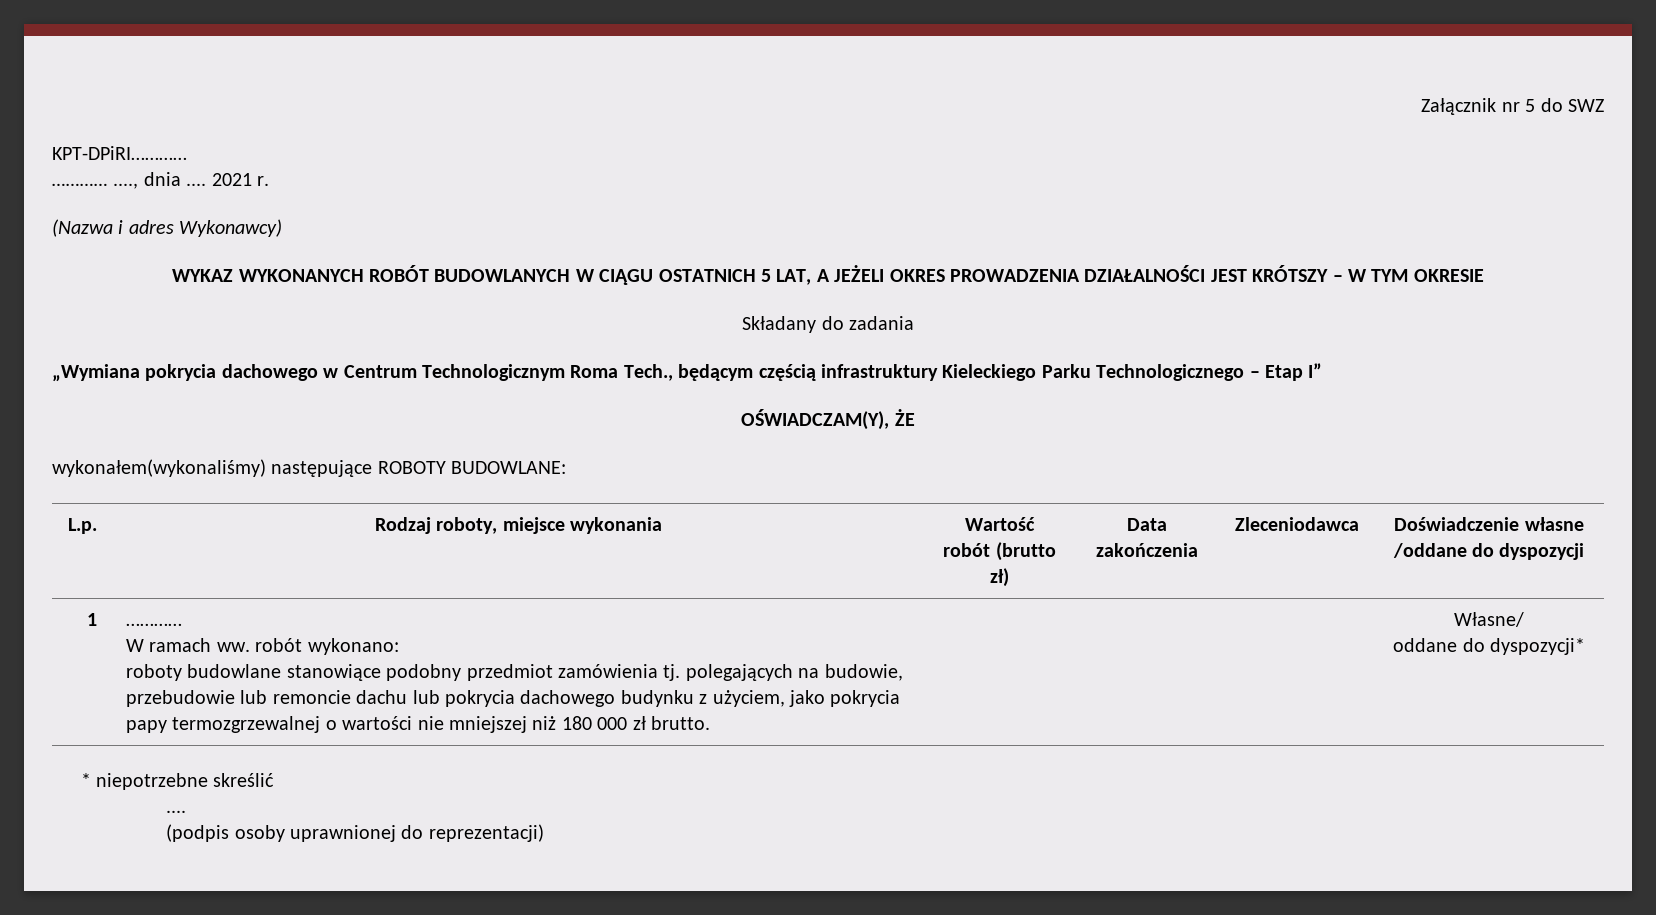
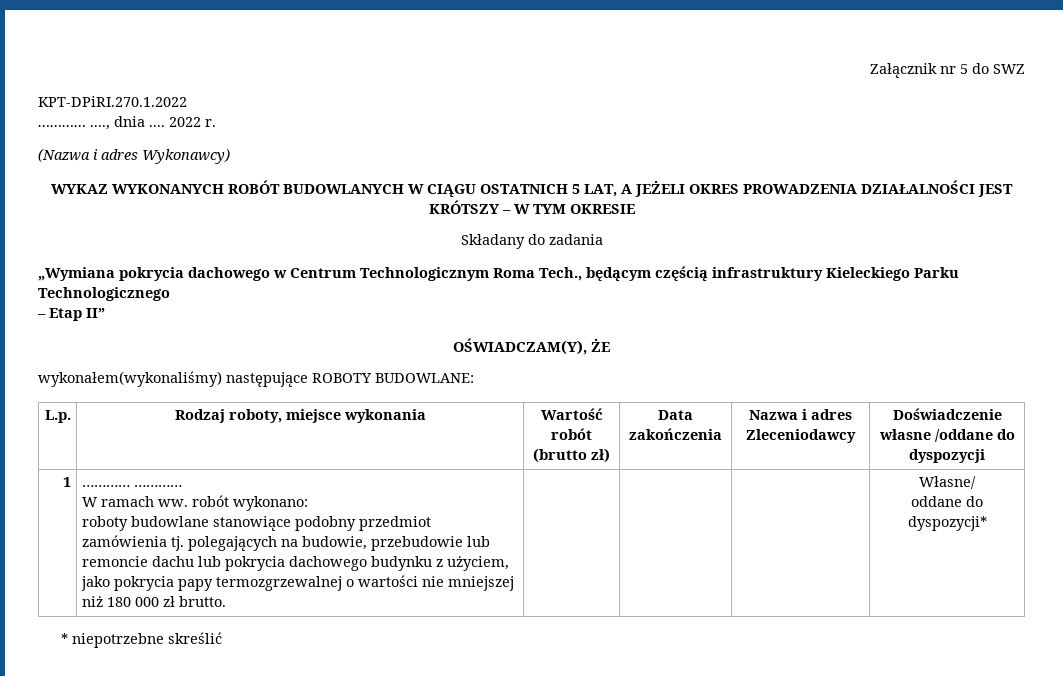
[52,146,187,160] KPT-DPiRI………… -> [38,96,187,107] KPT-DPiRI.270.1.2022
[211,173,252,186] 2021 -> [169,117,201,127] 2022
(1245, 372) none -> (170, 294) //
[1308,363,1323,378] I” -> [86,308,105,318] II”
[1235,517,1359,531] Zleceniodawca -> [749,409,852,420] [746,429,856,443] Nazwa i adres Zleceniodawcy
(182, 624) none -> [133,485,182,487] …………
[166,810,187,813] [166,824,544,842] // .... // (podpis osoby uprawnionej do reprezentacji) -> (222, 638) none

